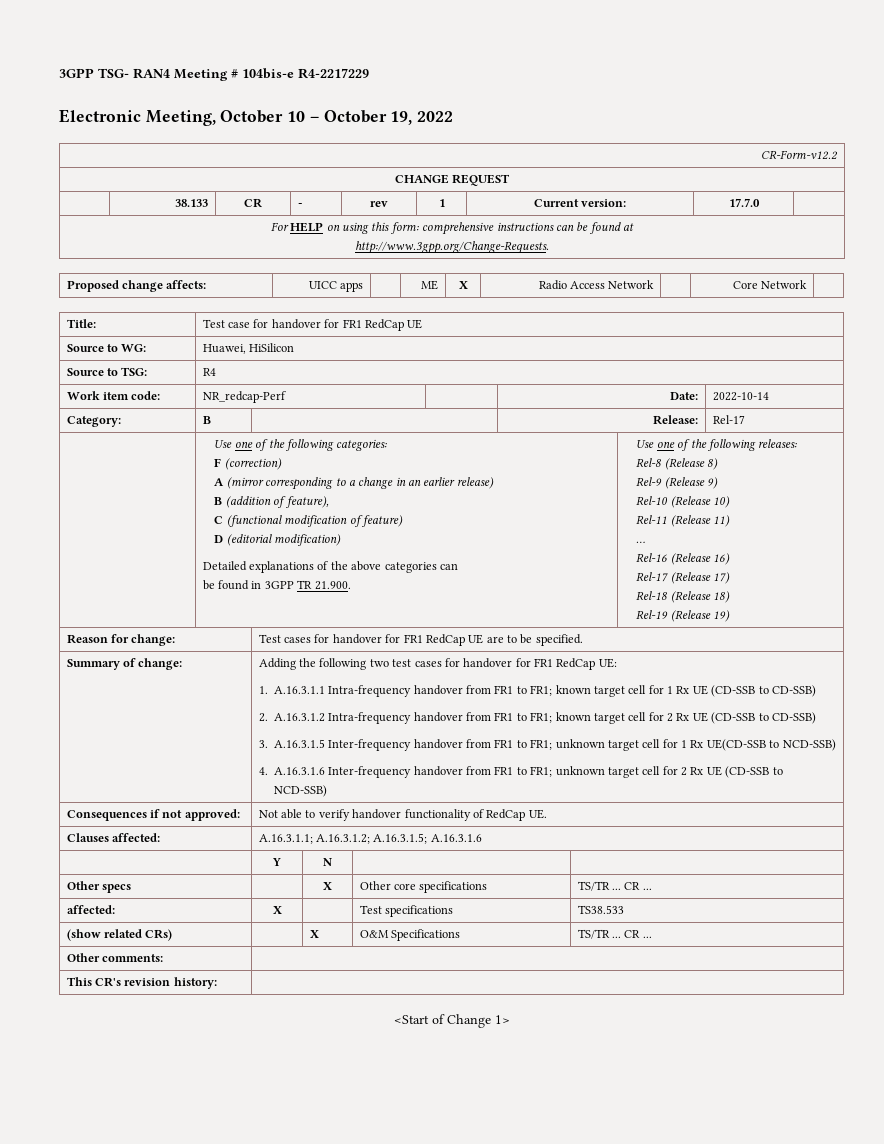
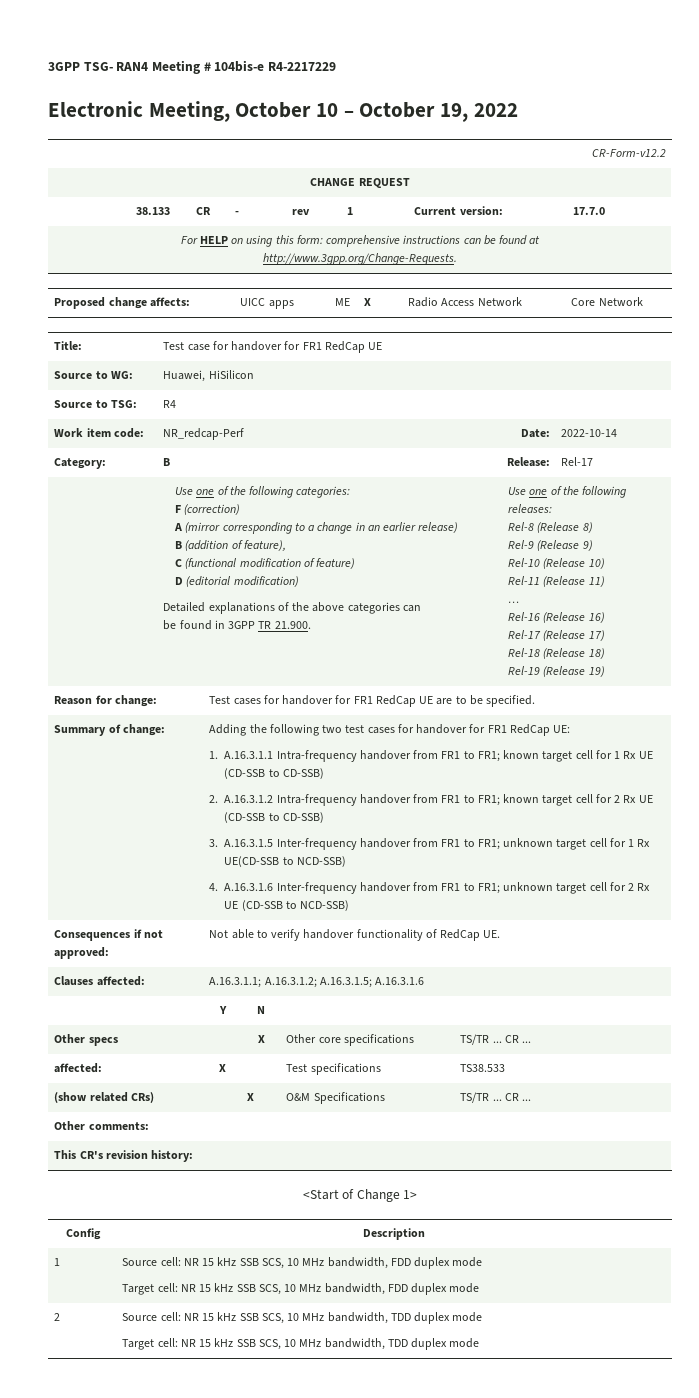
(510, 1019) none -> [65,1228,101,1240] [363,1228,425,1240] [54,1258,61,1266] [122,1257,483,1269] [122,1283,480,1295] [54,1313,61,1321] [122,1312,483,1324] [122,1338,480,1350] // Config | Description // 1 | Source cell: NR 15 kHz SSB SCS, 10 MHz bandwidth, FDD duplex mode // Target cell: NR 15 kHz SSB SCS, 10 MHz bandwidth, FDD duplex mode // 2 | Source cell: NR 15 kHz SSB SCS, 10 MHz bandwidth, TDD duplex mode // Target cell: NR 15 kHz SSB SCS, 10 MHz bandwidth, TDD duplex mode

